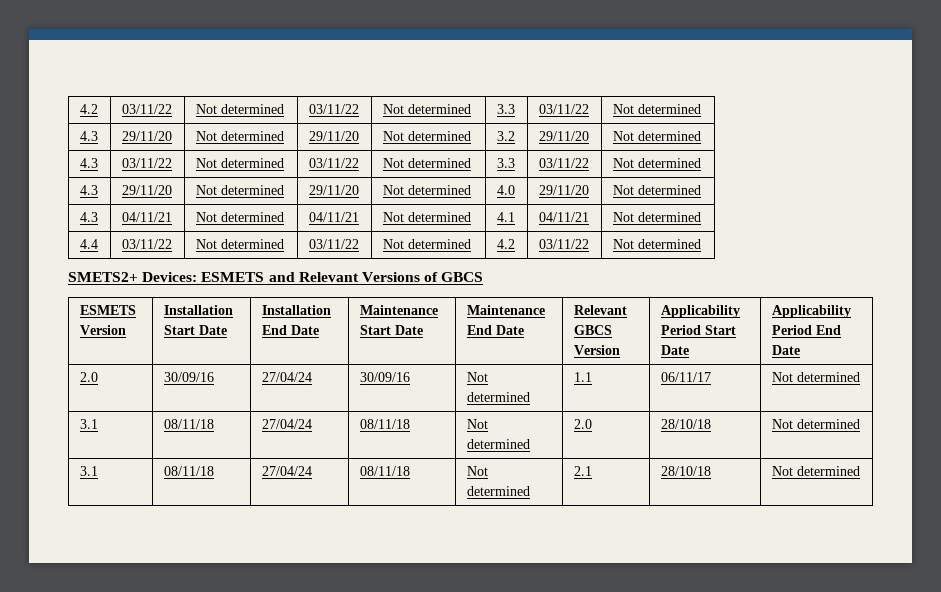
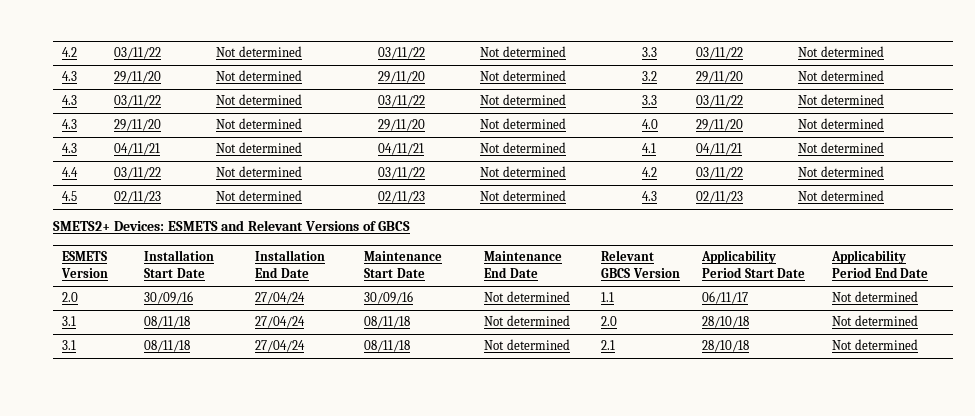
(701, 244) none -> [62,191,78,201] [114,191,162,203] [216,190,302,201] [378,191,426,203] [480,190,566,201] [642,191,658,201] [696,191,744,203] [798,190,884,201] // 4.5 | 02/11/23 | Not determined | 02/11/23 | Not determined | 4.3 | 02/11/23 | Not determined

